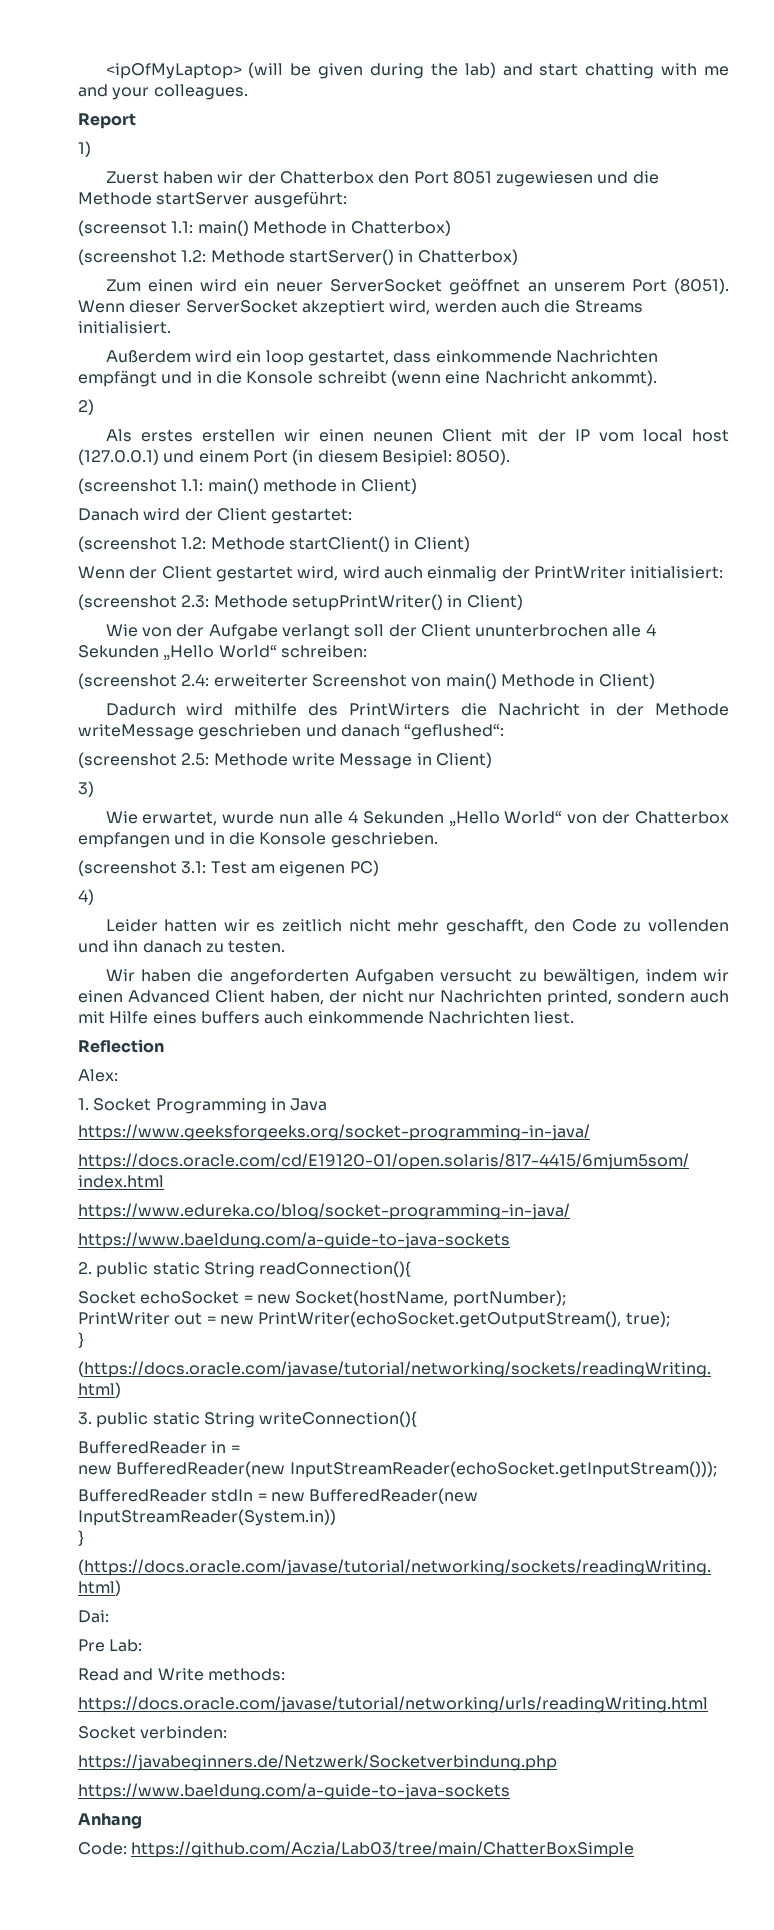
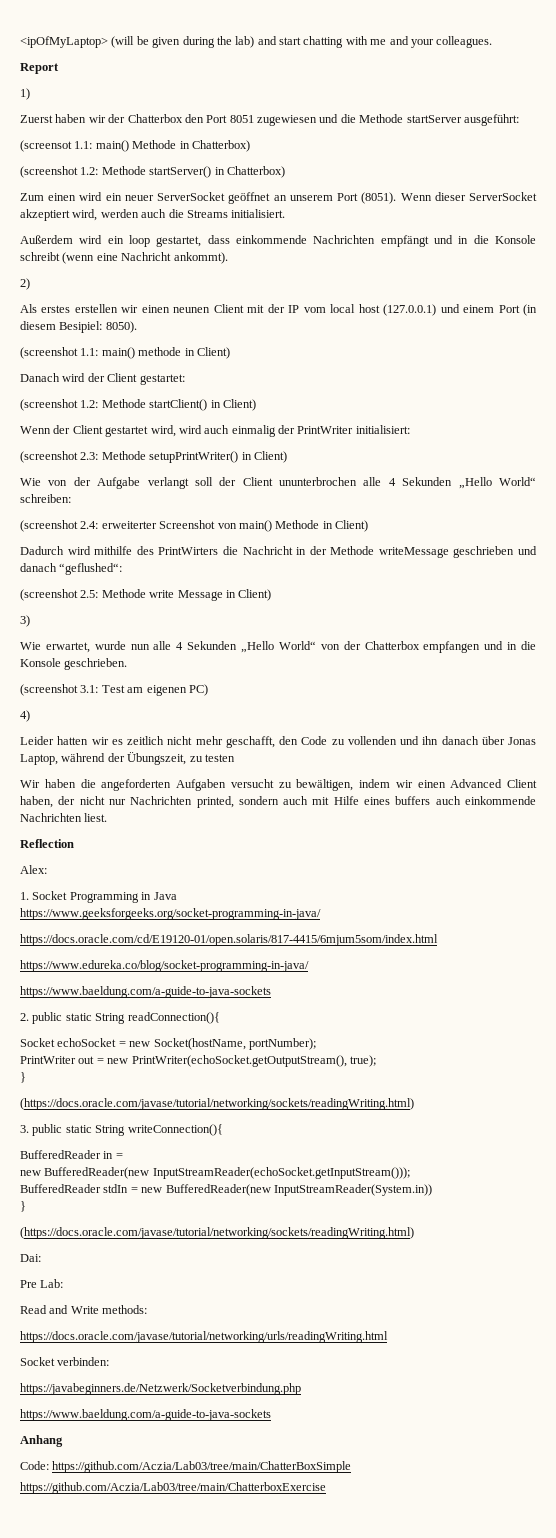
[205,940,286,953] zu testen. -> [481,736,536,745] [20,752,235,765] über Jonas Laptop, während der Übungszeit, zu testen
(635, 1849) none -> [20,1482,326,1494] // https://github.com/Aczia/Lab03/tree/main/ChatterboxExercise

